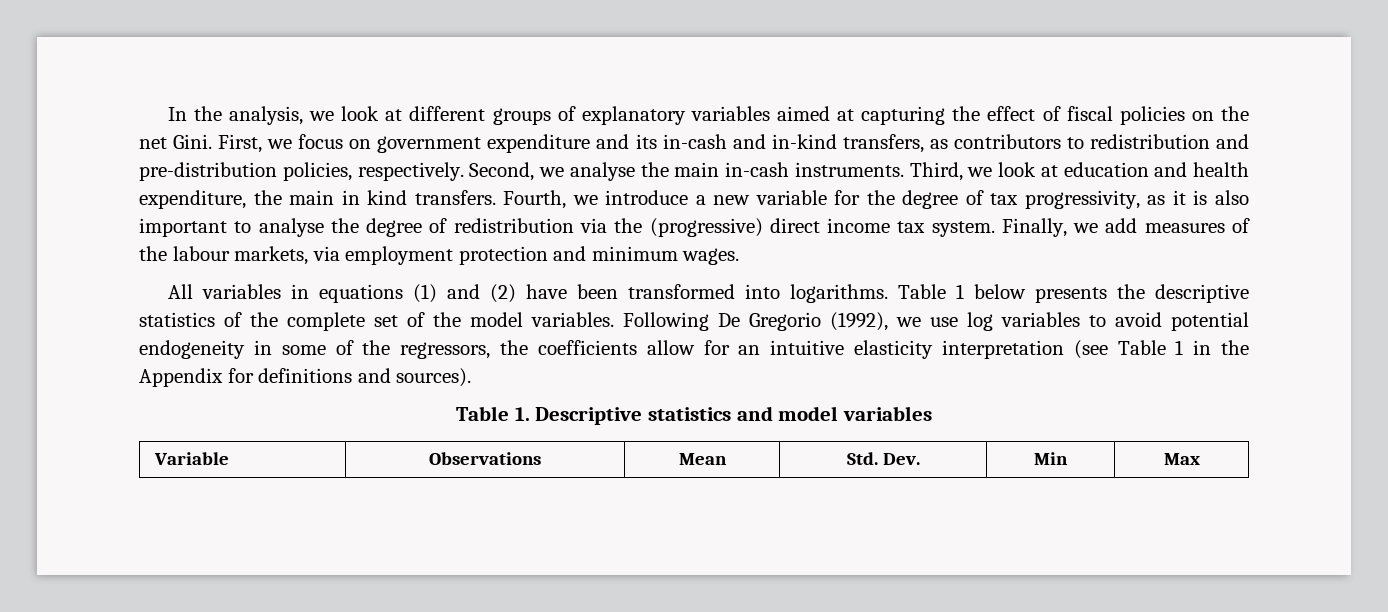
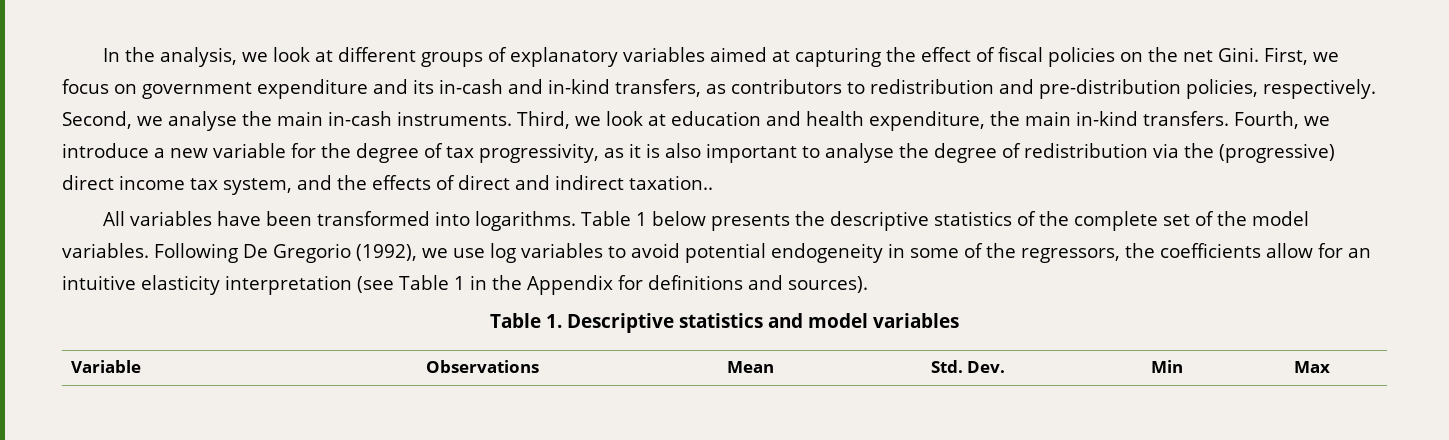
[341,190,408,205] in kind -> [1076,111,1138,126] in-kind
[931,218,1251,237] [139,246,740,265] [167,284,516,303] system. Finally, we add measures of the labour markets, via employment protection and minimum wages. // All variables in equations (1) and (2) -> [223,175,713,195] [102,211,212,226] system, and the effects of direct and indirect taxation.. // All variables

